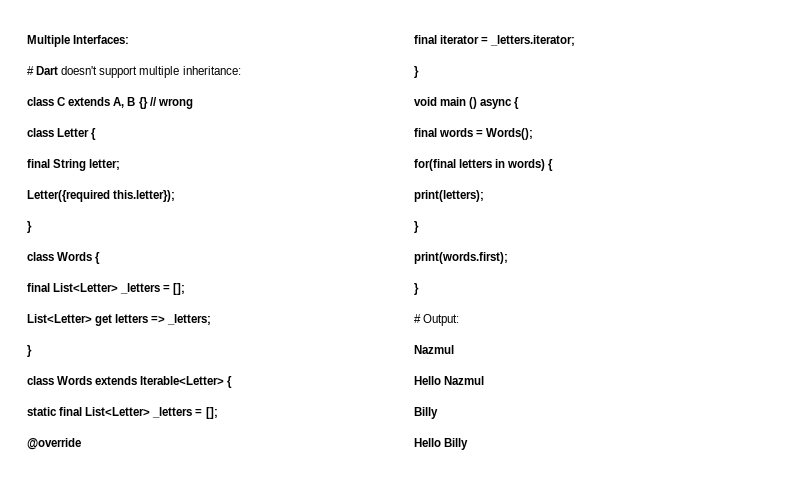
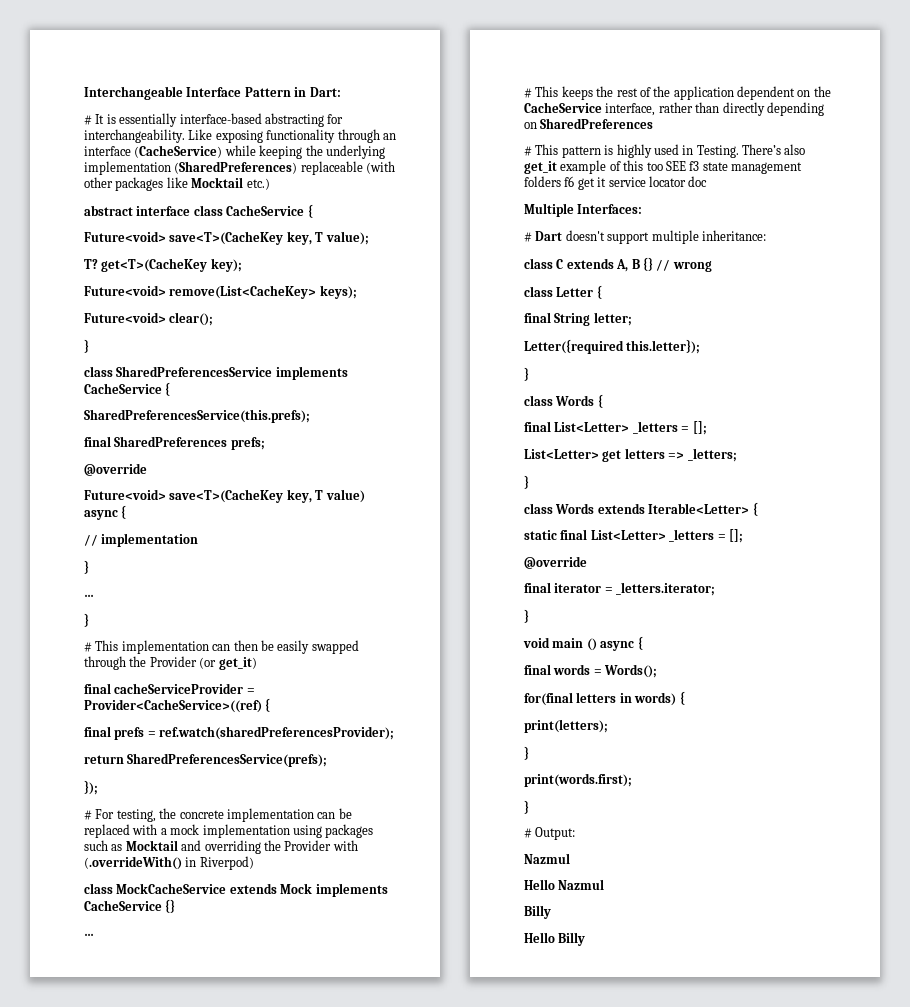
(27, 41) none -> [84,86,341,100] [84,113,344,127] [84,129,396,143] [84,145,385,159] [84,161,396,175] [84,177,270,191] [84,204,313,218] [84,231,369,245] [84,258,242,272] [84,285,357,299] [84,312,214,326] [84,339,89,353] [84,366,348,380] [84,382,171,396] [84,409,310,423] [84,436,265,450] [84,463,147,476] [84,489,365,503] [84,505,127,520] [84,533,199,547] [84,560,89,574] [84,594,94,597] [84,613,89,627] [84,640,359,654] [84,656,257,670] [84,683,255,694] [84,698,271,713] [84,726,395,740] [84,753,328,767] [84,780,98,795] [84,808,352,822] [84,824,374,838] [84,840,358,854] [84,856,254,870] [84,883,388,897] [84,899,176,913] [84,933,94,936] [524,86,831,100] [524,102,824,116] [524,118,654,129] [524,144,806,158] [524,160,802,174] [524,176,708,190] Interchangeable Interface Pattern in Dart: // # It is essentially interface-based abstracting for interchangeability. Like exposing functionality through an interface (CacheService) while keeping the underlying implementation (SharedPreferences) replaceable (with other packages like Mocktail etc.) // abstract interface class CacheService { // Future<void> save<T>(CacheKey key, T value); // T? get<T>(CacheKey key); // Future<void> remove(List<CacheKey> keys); // Future<void> clear(); // } // class SharedPreferencesService implements CacheService { // SharedPreferencesService(this.prefs); // final SharedPreferences prefs; // @override // Future<void> save<T>(CacheKey key, T value) async { // // implementation // } // … // } // # This implementation can then be easily swapped through the Provider (or get_it) // final cacheServiceProvider = Provider<CacheService>((ref) { // final prefs = ref.watch(sharedPreferencesProvider); // return SharedPreferencesService(prefs); // }); // # For testing, the concrete implementation can be replaced with a mock implementation using packages such as Mocktail and overriding the Provider with (.overrideWith() in Riverpod) // class MockCacheService extends Mock implements CacheService {} // … // # This keeps the rest of the application dependent on the CacheService interface, rather than directly depending on SharedPreferences // # This pattern is highly used in Testing. There’s also get_it example of this too SEE f3 state management folders f6 get it service locator doc //

